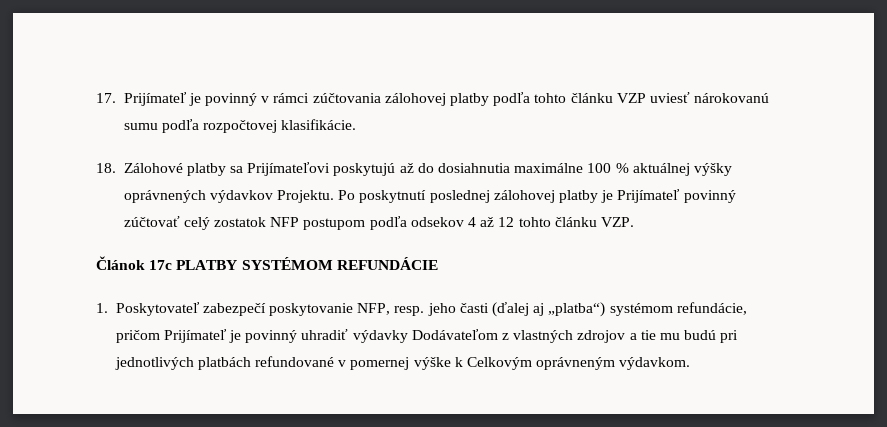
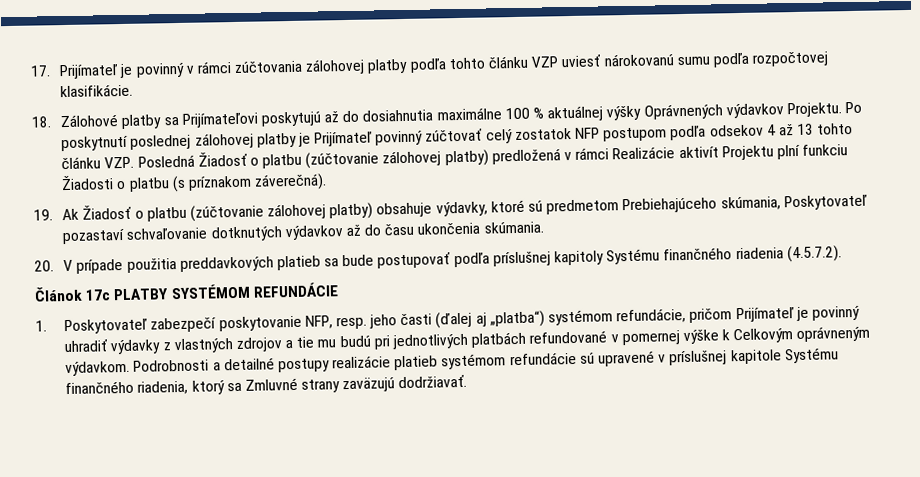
[123,190,206,203] oprávnených -> [643,103,723,120] Oprávnených
[498,217,515,227] 12 -> [797,123,815,135] 13
(634, 222) none -> [137,144,849,169] [61,173,328,193] [33,194,868,222] [62,221,544,245] [34,245,842,274] Posledná Žiadosť o platbu (zúčtovanie zálohovej platby) predložená v rámci Realizácie aktivít Projektu plní funkciu Žiadosti o platbu (s príznakom záverečná). // 19. Ak Žiadosť o platbu (zúčtovanie zálohovej platby) obsahuje výdavky, ktoré sú predmetom Prebiehajúceho skúmania, Poskytovateľ pozastaví schvaľovanie dotknutých výdavkov až do času ukončenia skúmania. // 20. V prípade použitia preddavkových platieb sa bude postupovať podľa príslušnej kapitoly Systému finančného riadenia (4.5.7.2).
[411,329,498,340] Dodávateľom -> (161, 347) none
(691, 363) none -> [133,347,839,373] [65,374,468,395] Podrobnosti a detailné postupy realizácie platieb systémom refundácie sú upravené v príslušnej kapitole Systému finančného riadenia, ktorý sa Zmluvné strany zaväzujú dodržiavať.

